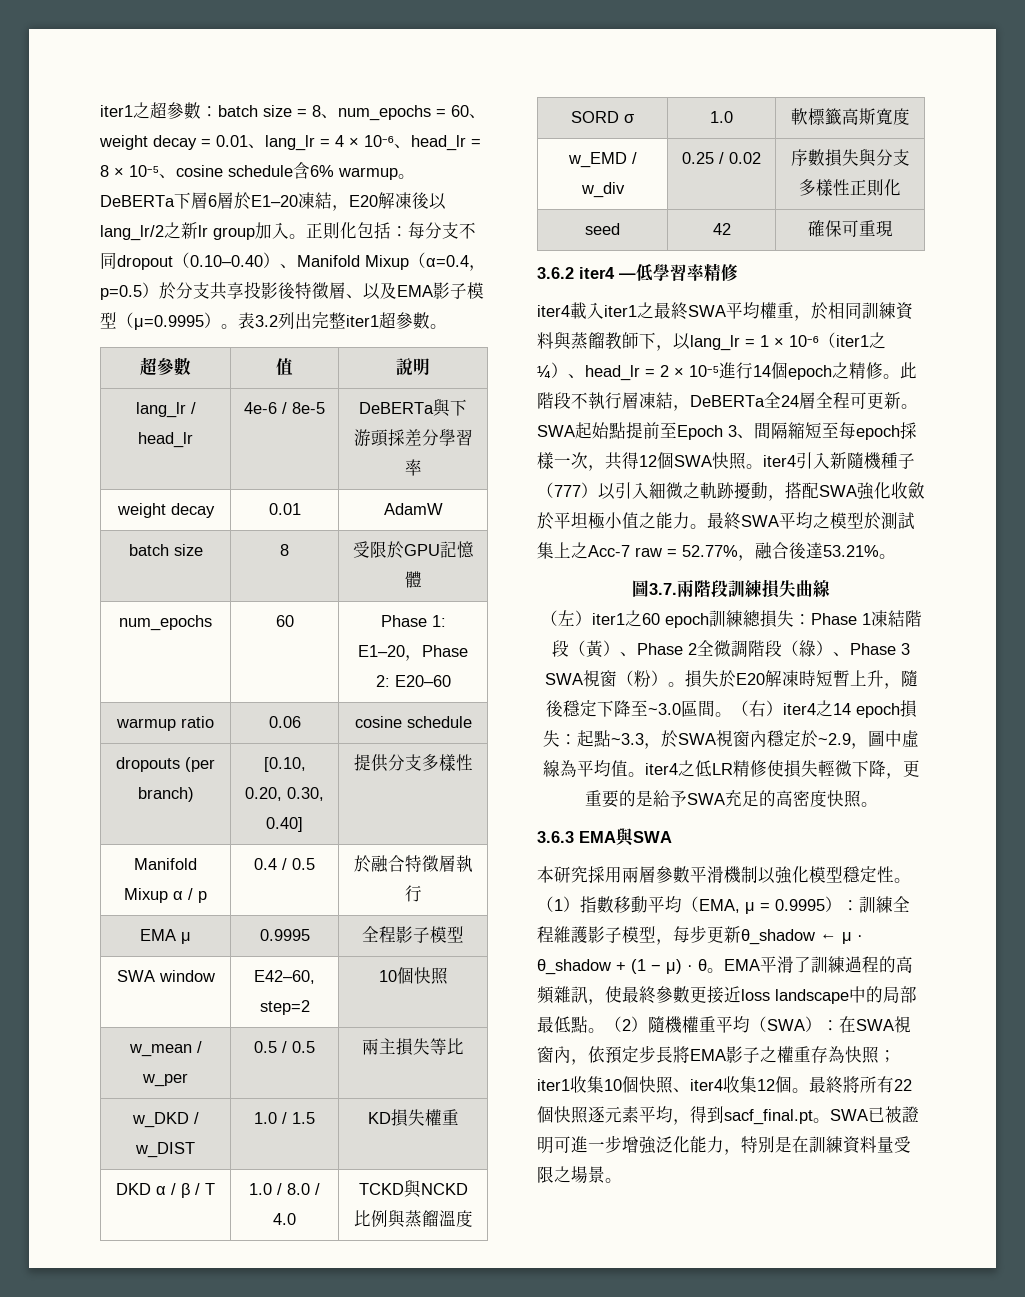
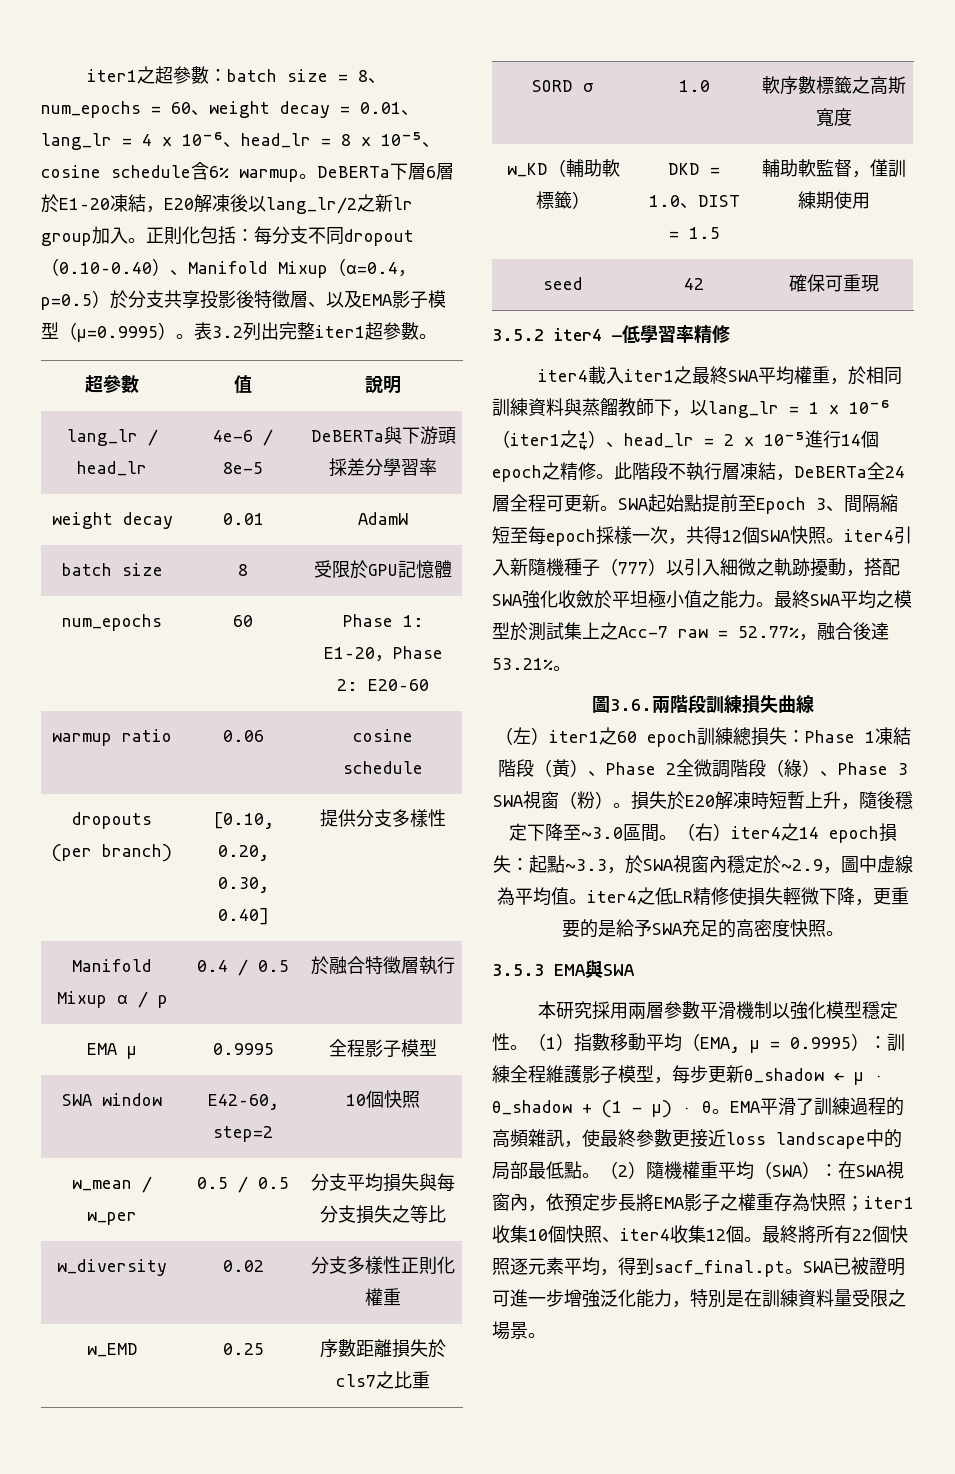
[362,1038,464,1056] [131,1112,199,1128] [135,1142,195,1158] [253,1112,315,1124] [367,1109,459,1127] [116,1183,215,1198] [248,1183,320,1195] [273,1213,296,1225] [358,1180,468,1198] [353,1210,473,1228] [571,111,634,123] [710,111,733,123] [790,108,910,125] [567,152,637,168] [580,182,625,198] [682,152,724,164] 兩主損失等比 // w_DKD / w_DIST | 1.0 / 1.5 | KD損失權重 // DKD α / β / T | 1.0 / 8.0 / 4.0 | TCKD與NCKD比例與蒸餾溫度 // SORD σ | 1.0 | 軟標籤高斯寬度 // w_EMD / w_div | 0.25 / -> [311,1173,455,1192] [320,1205,446,1224] [57,1259,167,1276] 分支平均損失與每分支損失之等比 // w_diversity |
[790,149,877,167] 序數損失與 -> (264, 1266) none
(901, 187) none -> [365,1288,401,1306] [86,1343,138,1357] [222,1343,264,1355] [320,1339,446,1358] [336,1371,430,1389] [532,80,594,92] [678,80,710,92] [762,76,906,95] [816,108,852,126] [506,159,620,177] [536,191,590,209] [668,163,720,175] [648,195,740,209] [668,227,720,239] [762,159,906,178] [798,191,870,209] 權重 // w_EMD | 0.25 | 序數距離損失於cls7之比重 // SORD σ | 1.0 | 軟序數標籤之高斯寬度 // w_KD（輔助軟標籤） | DKD = 1.0、DIST = 1.5 | 輔助軟監督，僅訓練期使用
[537,267,574,279] 3.6.2 -> [492,329,544,341] 3.5.2
[649,583,677,595] 3.7. -> [610,699,652,711] 3.6.
[537,831,574,843] 3.6.3 -> [492,964,544,976] 3.5.3

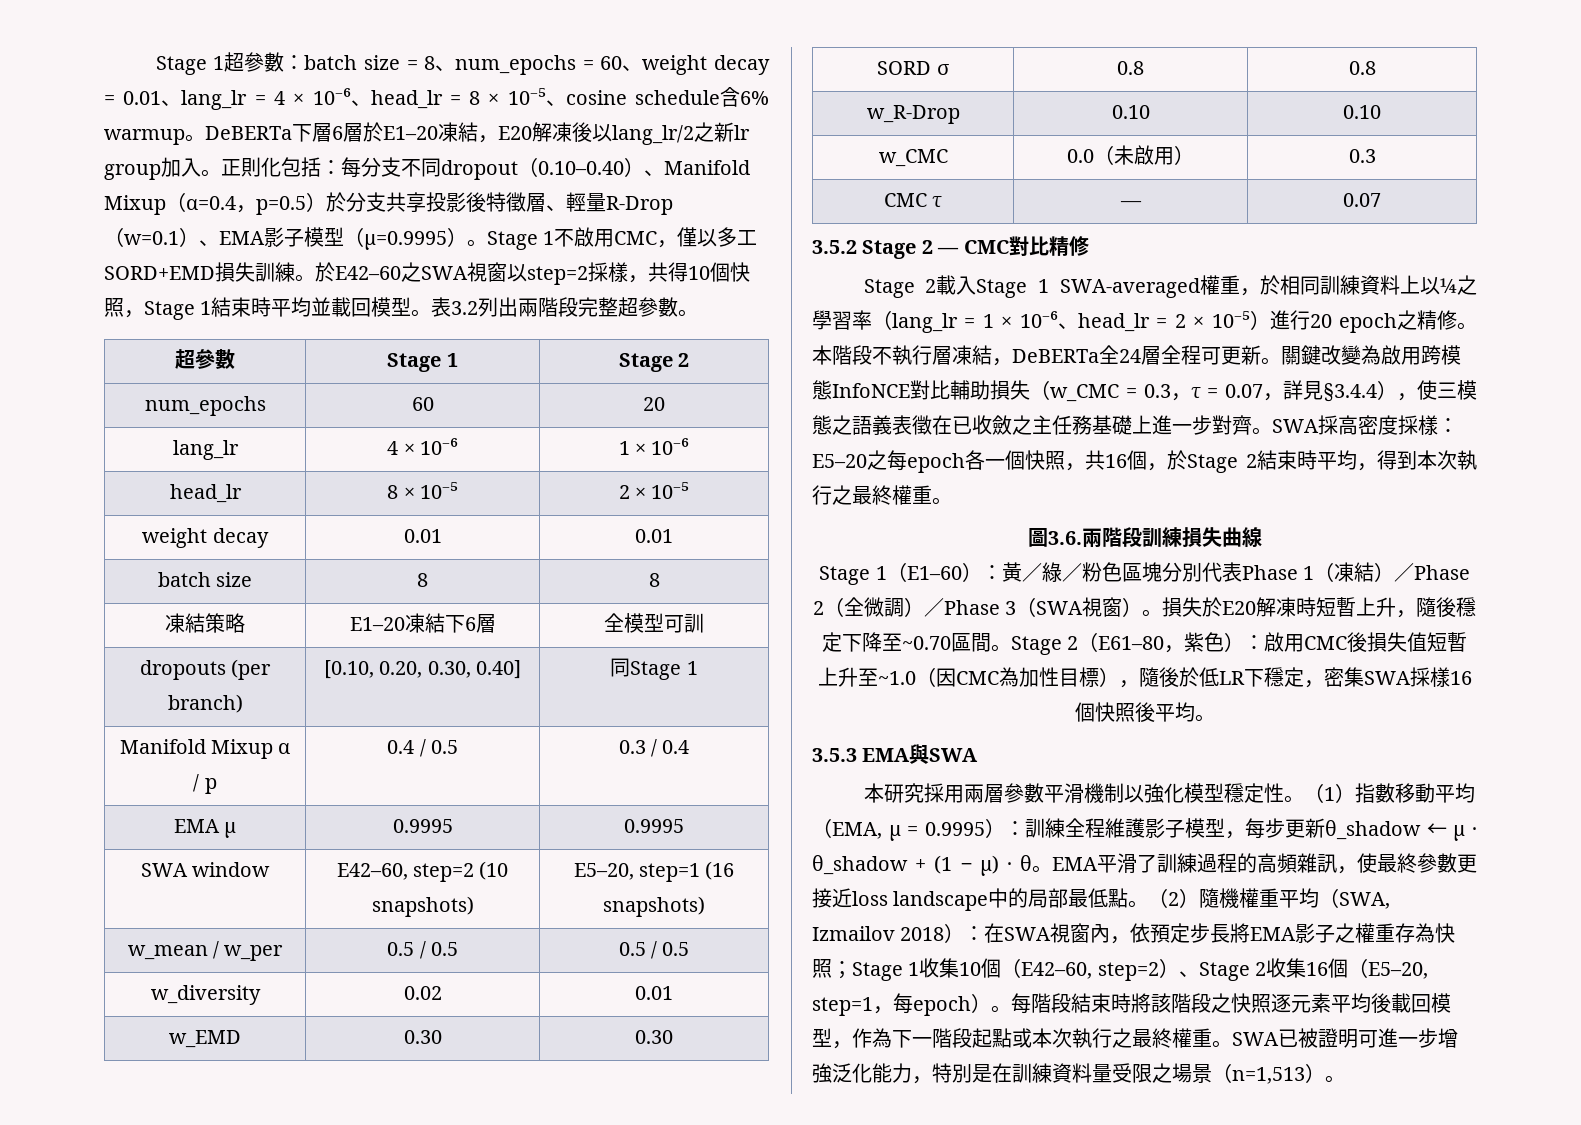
[87,66,156,84] iter1之 -> [155,56,225,75] Stage 1
[326,290,362,308] 以及 -> [566,192,673,215] [104,227,219,247] 輕量R-Drop（w=0.1）、
[194,322,437,341] [85,374,139,393] [234,375,252,394] [365,376,401,394] [66,429,158,446] [77,461,147,476] [213,429,273,446] [223,462,263,474] [310,426,456,445] [329,458,437,477] 表3.2列出完整iter1超參數。 // 超參數 | 值 | 說明 // lang_lr / head_lr | 4e-6 / 8e-5 | DeBERTa與下游頭採差分學習率 -> [487,227,758,250] [104,262,750,285] [104,297,699,320] [175,349,235,369] [387,353,458,372] [618,353,690,372] [144,396,266,416] [411,397,434,411] [643,397,665,411] [172,440,239,460] [387,438,458,455] [618,438,690,455] [169,484,242,503] [387,482,458,499] [618,482,690,499] Stage 1不啟用CMC，僅以多工SORD+EMD損失訓練。於E42–60之SWA視窗以step=2採樣，共得10個快照，Stage 1結束時平均並載回模型。表3.2列出兩階段完整超參數。 // 超參數 | Stage 1 | Stage 2 // num_epochs | 60 | 20 // lang_lr | 4 × 10⁻⁶ | 1 × 10⁻⁶ // head_lr | 8 × 10⁻⁵ | 2 × 10⁻⁵
[358,512,408,525] AdamW -> [635,529,673,543] 0.01
[314,560,452,579] [62,614,162,631] [233,615,253,627] [342,614,424,627] [323,646,443,662] [337,679,429,691] [52,729,172,746] [222,730,264,742] [353,729,413,742] [343,761,423,774] 受限於GPU記憶體 // num_epochs | 60 | Phase 1: E1–20，Phase 2: E20–60 // warmup ratio | 0.06 | cosine schedule -> [648,573,660,587] [165,613,245,633] [349,613,496,633] [604,613,704,633] 8 // 凍結策略 | E1–20凍結下6層 | 全模型可訓
[320,809,446,827] 提供分支多樣性 -> [610,658,698,680] 同Stage 1
[311,956,455,975] 於融合特徵層執行 -> [618,739,690,757] 0.3 / 0.4
[329,1039,437,1058] 全程影子模型 -> [624,819,684,833] 0.9995
[346,1090,420,1108] | 10個快照 -> [479,861,509,880] [371,896,474,917] [573,861,735,882] [603,896,705,917] (10 snapshots) | E5–20, step=1 (16 snapshots)
[311,1173,455,1192] [320,1205,446,1224] [57,1259,167,1276] [222,1260,264,1272] [311,1256,455,1275] [365,1288,401,1306] [86,1343,138,1357] [222,1343,264,1355] [320,1339,446,1358] [336,1371,430,1389] [532,80,594,92] [678,80,710,92] [762,76,906,95] [816,108,852,126] [506,159,620,177] [536,191,590,209] [668,163,720,175] [648,195,740,209] [668,227,720,239] [762,159,906,178] [798,191,870,209] [543,277,583,290] [684,278,704,290] [789,274,879,292] [492,325,730,344] [538,366,795,385] 分支平均損失與每分支損失之等比 // w_diversity | 0.02 | 分支多樣性正則化權重 // w_EMD | 0.25 | 序數距離損失於cls7之比重 // SORD σ | 1.0 | 軟序數標籤之高斯寬度 // w_KD（輔助軟標籤） | DKD = 1.0、DIST = 1.5 | 輔助軟監督，僅訓練期使用 // seed | 42 | 確保可重現 // 3.5.2 iter4 —低學習率精修 // iter4載入iter1之最終SWA平均 -> [618,941,690,959] [150,985,261,1005] [403,986,442,1000] [635,986,673,1000] [169,1030,241,1048] [403,1030,442,1044] [635,1030,673,1044] [877,61,949,75] [1117,61,1144,75] [1348,61,1376,75] [866,105,960,124] [1111,105,1150,119] [1343,105,1381,119] [878,149,948,167] [1067,145,1194,165] [1348,149,1376,163] [883,193,943,207] [1119,201,1142,207] [1343,193,1381,207] [812,236,1089,259] [863,275,1200,298] 0.5 / 0.5 // w_diversity | 0.02 | 0.01 // w_EMD | 0.30 | 0.30 // SORD σ | 0.8 | 0.8 // w_R-Drop | 0.10 | 0.10 // w_CMC | 0.0（未啟用） | 0.3 // CMC τ | — | 0.07 // 3.5.2 Stage 2 — CMC對比精修 // Stage 2載入Stage 1 SWA-averaged
[564,398,708,417] 與蒸餾教師下，以 -> [1400,275,1477,295] [812,310,892,330] 上以¼之學習率（
[492,430,606,450] （iter1之¼） -> (1058, 319) none
[805,430,879,448] 進行14個 -> [1249,310,1332,330] ）進行20
[614,462,632,480] 此 -> [812,345,832,365] 本
[618,494,898,514] [492,526,912,546] [492,558,900,577] [492,590,912,609] [492,622,889,641] [492,658,553,670] SWA起始點提前至Epoch 3、間隔縮短至每epoch採樣一次，共得12個SWA快照。iter4引入新隨機種子（777）以引入細微之軌跡擾動，搭配SWA強化收斂於平坦極小值之能力。最終SWA平均之模型於測試集上之Acc-7 raw = 52.77%，融合後達53.21% -> [1281,345,1461,365] [812,380,1477,402] [812,415,1458,435] [812,450,1477,473] [812,485,932,505] 關鍵改變為啟用跨模態InfoNCE對比輔助損失（w_CMC = 0.3，τ = 0.07，詳見§3.4.4），使三模態之語義表徵在已收斂之主任務基礎上進一步對齊。SWA採高密度採樣：E5–20之每epoch各一個快照，共16個，於Stage 2結束時平均，得到本次執行之最終權重
[495,727,911,747] [498,759,838,778] （左）iter1之60 epoch訓練總損失：Phase 1凍結階段（黃）、Phase 2全微調階段（綠）、 -> [819,562,1470,585] [812,597,944,617] Stage 1（E1–60）：黃／綠／粉色區塊分別代表Phase 1（凍結）／Phase 2（全微調）／
[493,791,595,809] SWA視窗（粉 -> [1016,597,1123,617] （SWA視窗
[581,823,897,843] [493,855,913,874] [497,887,909,906] [562,919,826,938] ~3.0區間。（右）iter4之14 epoch損失：起點~3.3，於SWA視窗內穩定於~2.9，圖中虛線為平均值。iter4之低LR精修使損失輕微下降，更重要的是給予SWA充足的高密度快照 -> [901,632,1468,655] [817,667,1472,688] [1074,702,1195,722] ~0.70區間。Stage 2（E61–80，紫色）：啟用CMC後損失值短暫上升至~1.0（因CMC為加性目標），隨後於低LR下穩定，密集SWA採樣16個快照後平均
[772,1165,802,1177] SWA -> [1339,892,1391,909] [812,926,945,941] SWA, Izmailov 2018
[864,1196,914,1209] iter1 -> [852,962,920,981] Stage 1
[566,1225,908,1244] [492,1257,785,1277] 快照、iter4收集12個。最終將所有22個快照逐元素平均，得到sacf_final.pt -> [1001,958,1429,981] [812,993,1451,1016] [812,1028,1212,1049] （E42–60, step=2）、Stage 2收集16個（E5–20, step=1，每epoch）。每階段結束時將該階段之快照逐元素平均後載回模型，作為下一階段起點或本次執行之最終權重
(528, 1330) none -> [1212,1063,1325,1084] （n=1,513）

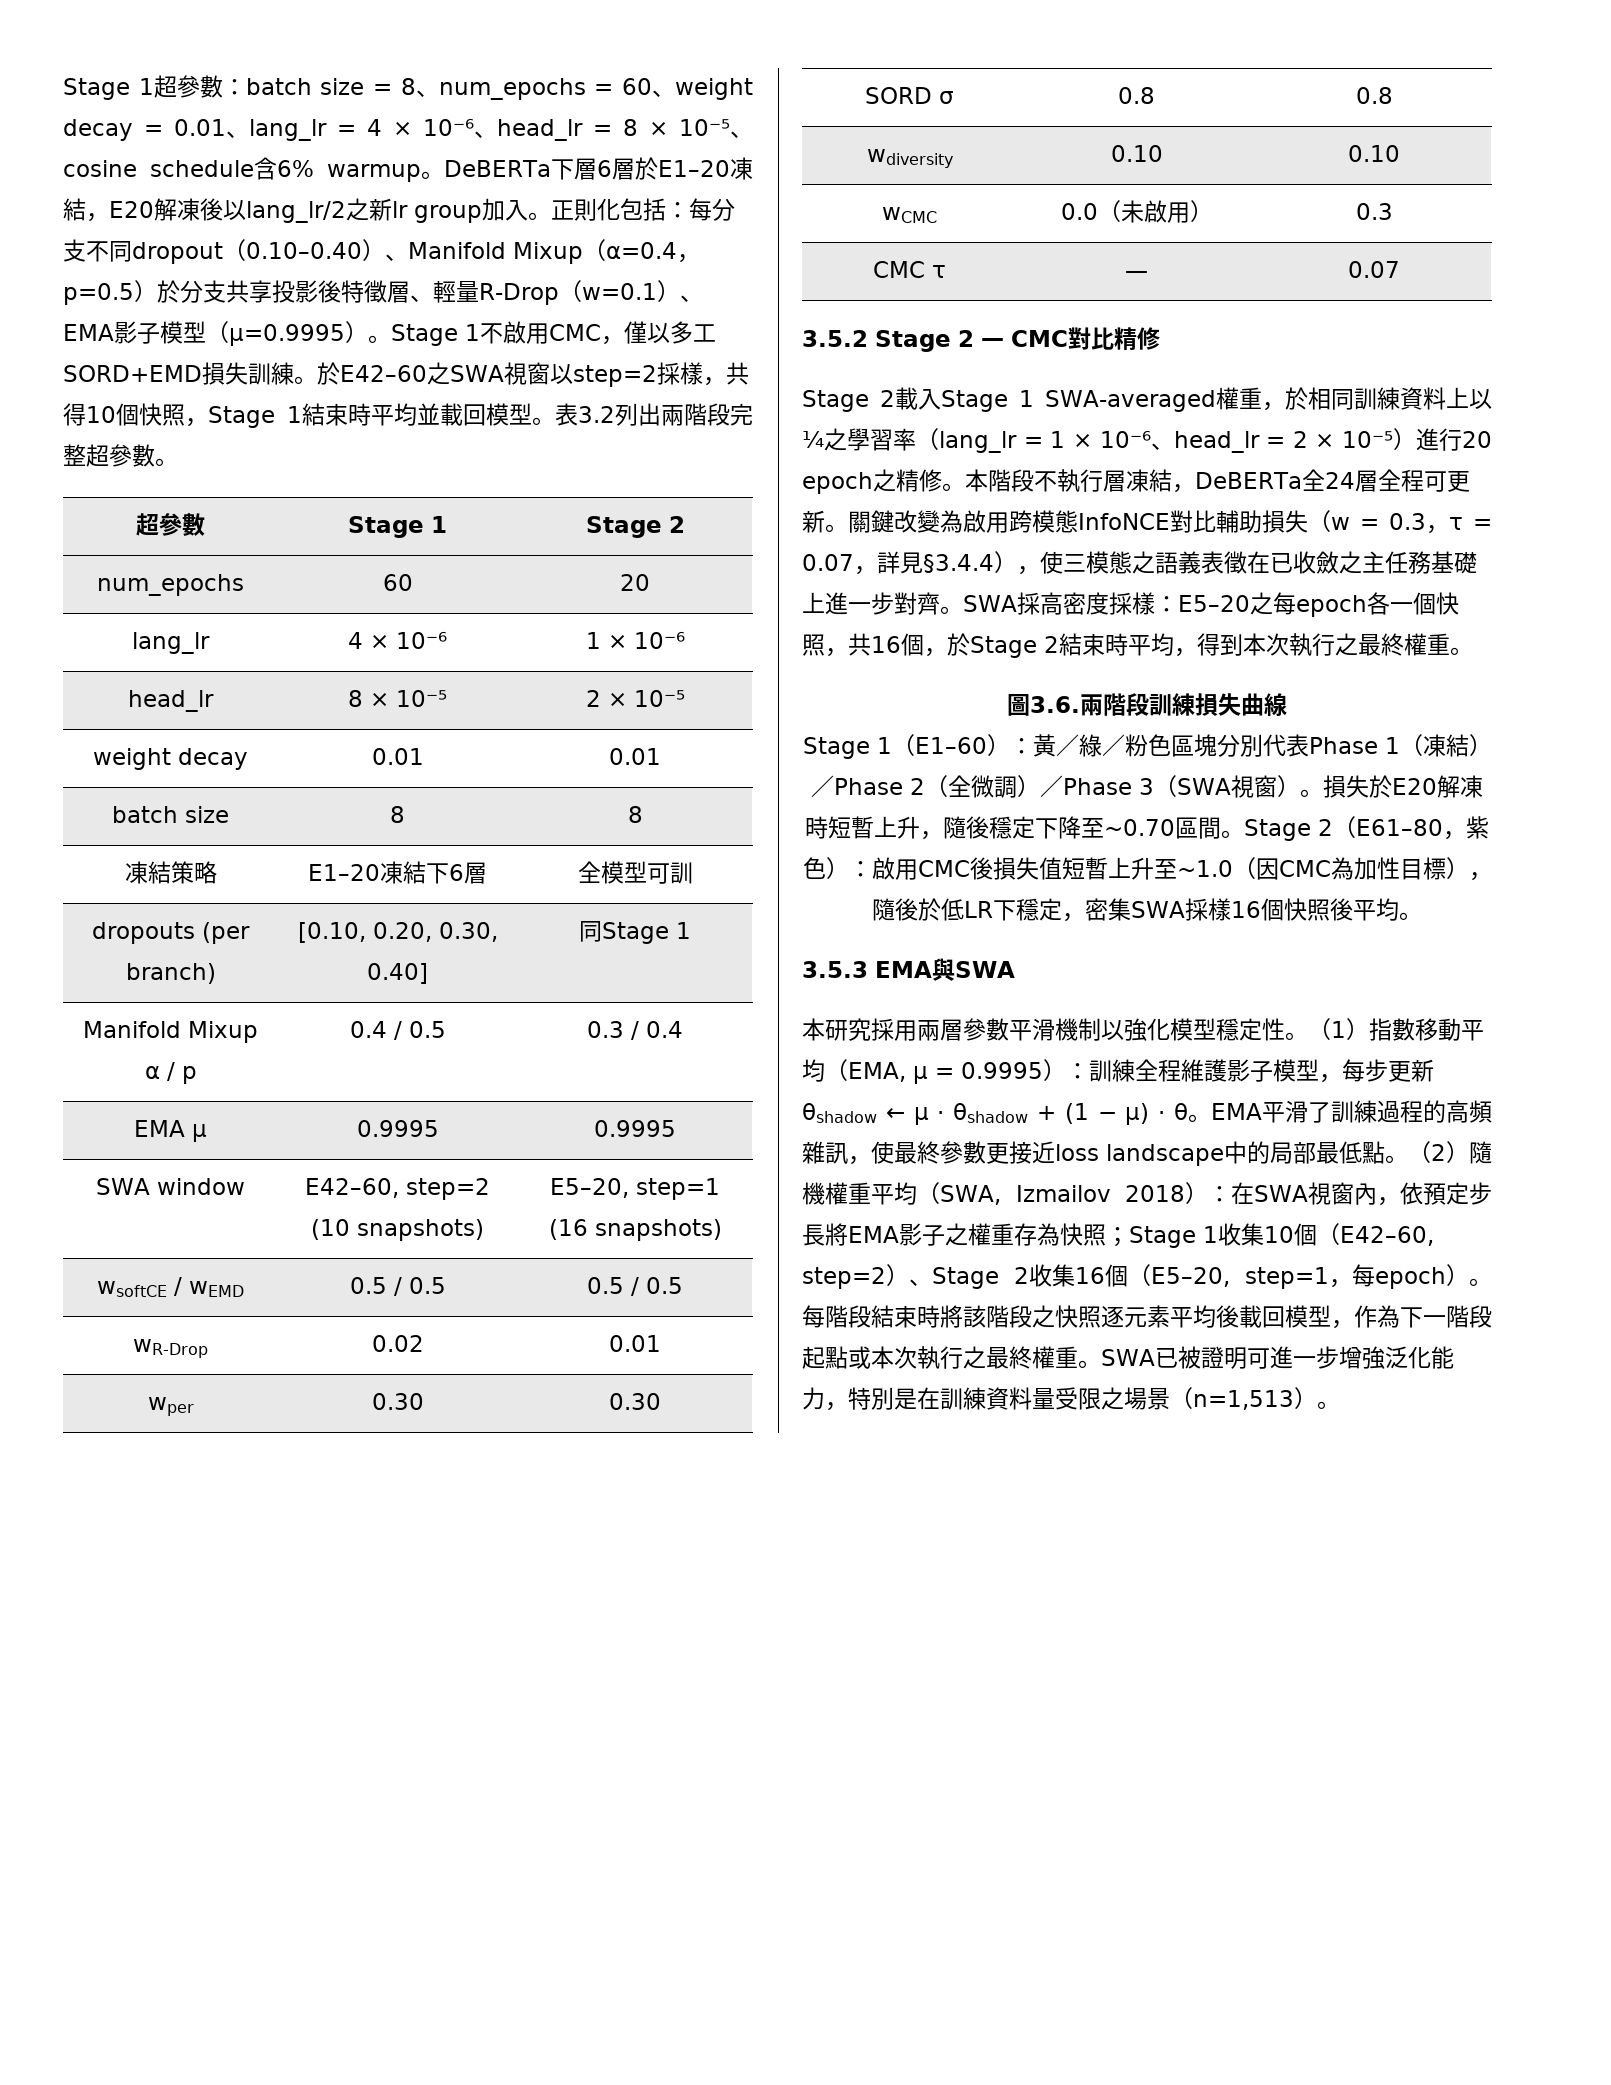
[127,941,284,961] w_mean / w_per -> [97,1277,244,1297] wsoftCE / wEMD
[150,985,261,1005] w_diversity -> [133,1339,208,1358] wR-Drop
[169,1030,241,1048] w_EMD -> [147,1397,194,1416] wper
[866,105,960,124] w_R-Drop -> [866,149,953,168] wdiversity
[878,149,948,167] w_CMC -> [882,207,937,223] wCMC
[1050,384,1119,402] w_CMC -> [1331,517,1350,530] w
[1325,820,1421,840] θ_shadow -> [802,1103,877,1123] θshadow
[812,855,908,875] θ_shadow -> [953,1103,1029,1123] θshadow

